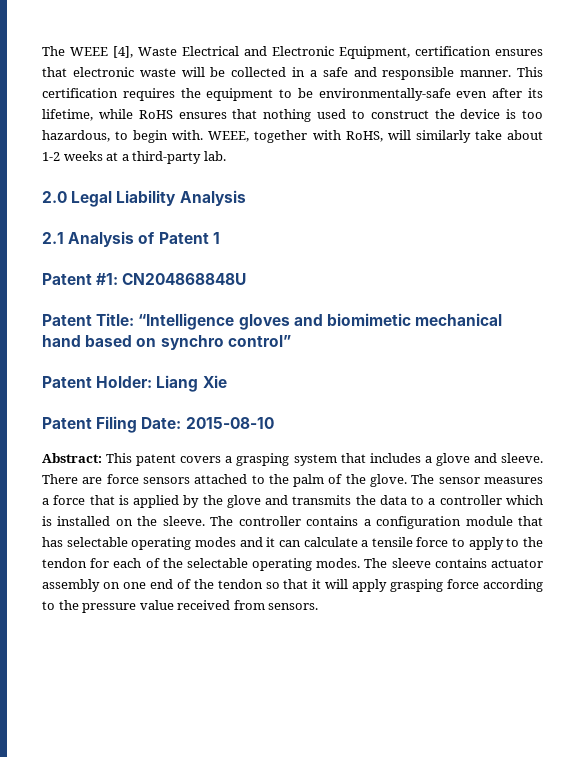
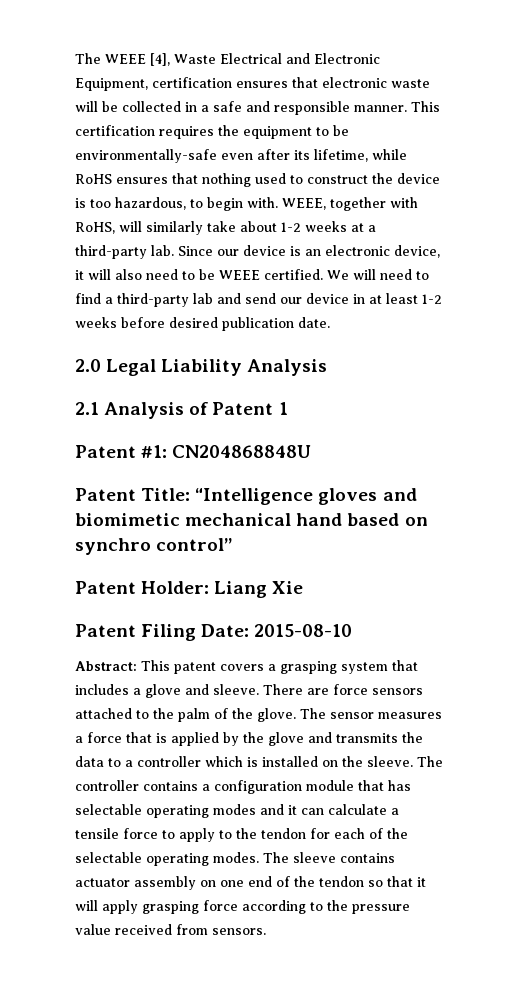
(226, 156) none -> [178,245,440,258] [75,269,429,280] [75,293,442,307] [75,317,330,331] Since our device is an electronic device, it will also need to be WEEE certified. We will need to find a third-party lab and send our device in at least 1-2 weeks before desired publication date.

